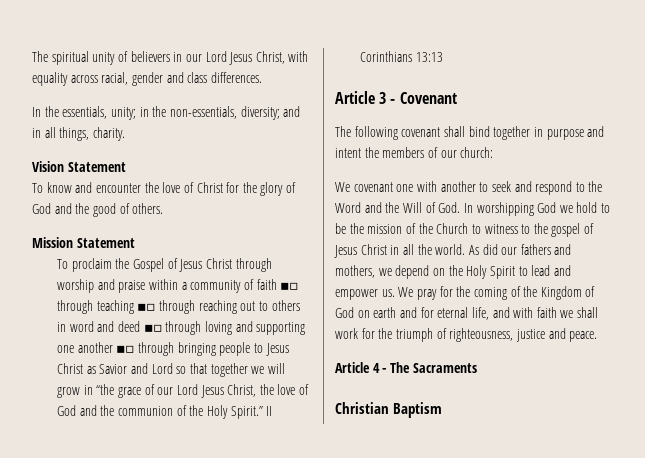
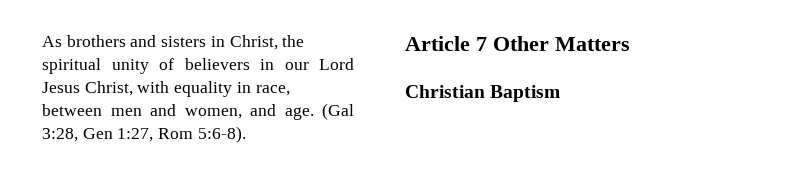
[32,51,48,62] The -> [42,35,305,50] As brothers and sisters in Christ, the
[70,72,262,86] [32,106,301,120] [32,127,125,141] [32,161,126,172] [32,182,297,196] [32,203,164,217] [32,237,135,248] [57,258,272,272] [57,279,299,293] [57,300,300,314] [57,321,306,335] [57,342,289,356] [57,363,285,377] [57,384,310,398] [57,405,273,419] [360,51,443,62] [335,91,457,104] [335,126,605,140] [335,147,494,158] [335,181,603,195] [335,202,611,216] [335,223,595,237] [334,244,572,258] [335,265,571,279] [335,286,596,300] [335,307,599,320] [335,328,598,342] [335,362,477,373] across racial, gender and class differences. // In the essentials, unity; in the non-essentials, diversity; and in all things, charity. // Vision Statement // To know and encounter the love of Christ for the glory of God and the good of others. // Mission Statement // To proclaim the Gospel of Jesus Christ through worship and praise within a community of faith ▪▫ through teaching ▪▫ through reaching out to others in word and deed ▪▫ through loving and supporting one another ▪▫ through bringing people to Jesus Christ as Savior and Lord so that together we will grow in “the grace of our Lord Jesus Christ, the love of God and the communion of the Holy Spirit.” II Corinthians 13:13 // Article 3 - Covenant // The following covenant shall bind together in purpose and intent the members of our church: // We covenant one with another to seek and respond to the Word and the Will of God. In worshipping God we hold to be the mission of the Church to witness to the gospel of Jesus Christ in all the world. As did our fathers and mothers, we depend on the Holy Spirit to lead and empower us. We pray for the coming of the Kingdom of God on earth and for eternal life, and with faith we shall work for the triumph of righteousness, justice and peace. // Article 4 - The Sacraments -> [236,82,290,96] [42,103,354,120] [42,126,246,143] [405,36,630,51] in race, between men and women, and age. (Gal 3:28, Gen 1:27, Rom 5:6-8). // Article 7 Other Matters

